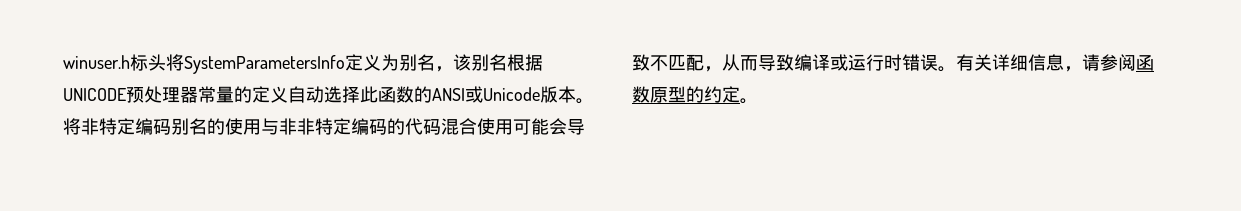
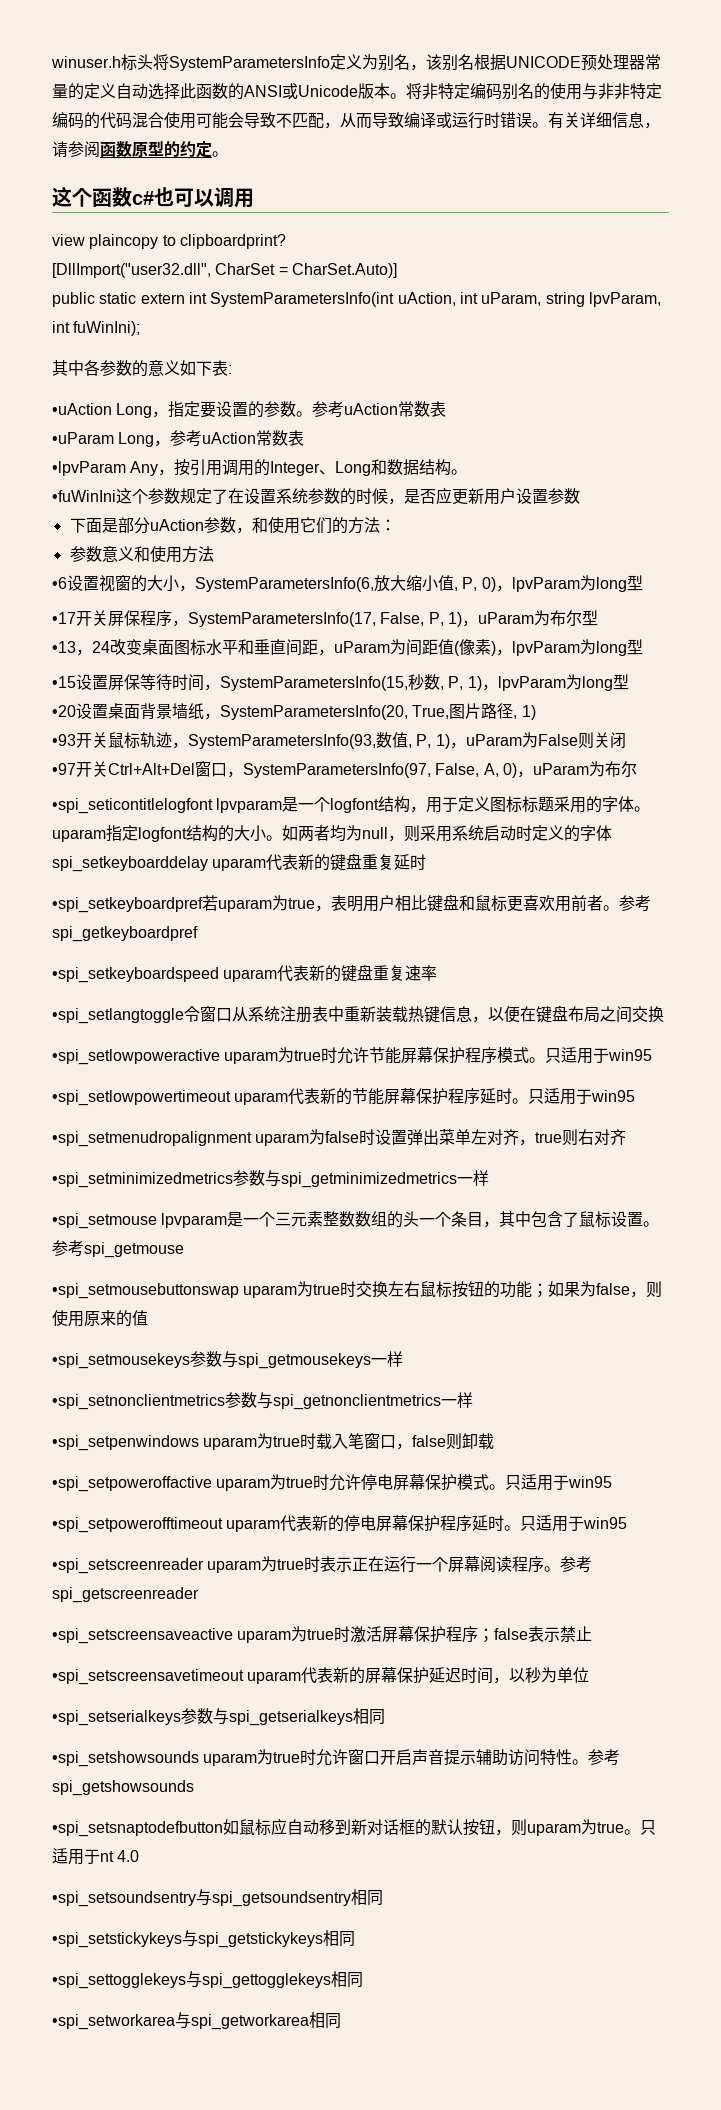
(758, 101) none -> [52,186,254,208] [52,234,286,249] [52,263,397,278] [52,292,661,307] [52,321,141,336] [52,360,232,377] [52,401,447,418] [52,430,305,447] [52,459,468,476] [52,487,580,505] [69,517,396,534] [69,546,214,563] [52,575,643,592] [52,610,598,627] [52,639,643,656] [52,674,629,691] [52,703,536,720] [52,732,626,749] [52,761,637,778] [52,796,651,814] [52,825,612,842] [52,853,427,872] [52,894,651,913] [52,926,198,942] [52,964,438,983] [52,1005,664,1024] [52,1047,653,1065] [52,1088,636,1106] [52,1129,627,1147] [52,1170,489,1188] [52,1211,660,1229] [52,1240,184,1258] [52,1281,663,1299] [52,1310,148,1327] [52,1351,403,1369] [52,1392,473,1410] [52,1433,495,1451] [52,1474,613,1492] [52,1515,628,1533] [52,1556,593,1574] [52,1587,199,1603] [52,1626,593,1644] [52,1667,590,1685] [52,1708,385,1726] [52,1749,621,1767] [52,1780,194,1796] [52,1818,656,1837] [52,1848,140,1865] [52,1889,383,1907] [52,1930,355,1948] [52,1971,363,1989] [52,2012,341,2030] // 这个函数c#也可以调用 // view plaincopy to clipboardprint? // [DllImport("user32.dll", CharSet = CharSet.Auto)] // public static extern int SystemParametersInfo(int uAction, int uParam, string lpvParam, int fuWinIni); // 其中各参数的意义如下表: // •uAction Long，指定要设置的参数。参考uAction常数表 // •uParam Long，参考uAction常数表 // •lpvParam Any，按引用调用的Integer、Long和数据结构。 // •fuWinIni这个参数规定了在设置系统参数的时候，是否应更新用户设置参数 // 下面是部分uAction参数，和使用它们的方法： // 参数意义和使用方法 // •6设置视窗的大小，SystemParametersInfo(6,放大缩小值, P, 0)，lpvParam为long型 // •17开关屏保程序，SystemParametersInfo(17, False, P, 1)，uParam为布尔型 // •13，24改变桌面图标水平和垂直间距，uParam为间距值(像素)，lpvParam为long型 // •15设置屏保等待时间，SystemParametersInfo(15,秒数, P, 1)，lpvParam为long型 // •20设置桌面背景墙纸，SystemParametersInfo(20, True,图片路径, 1) // •93开关鼠标轨迹，SystemParametersInfo(93,数值, P, 1)，uParam为False则关闭 // •97开关Ctrl+Alt+Del窗口，SystemParametersInfo(97, False, A, 0)，uParam为布尔 // •spi_seticontitlelogfont lpvparam是一个logfont结构，用于定义图标标题采用的字体。uparam指定logfont结构的大小。如两者均为null，则采用系统启动时定义的字体spi_setkeyboarddelay uparam代表新的键盘重复延时 // •spi_setkeyboardpref若uparam为true，表明用户相比键盘和鼠标更喜欢用前者。参考spi_getkeyboardpref // •spi_setkeyboardspeed uparam代表新的键盘重复速率 // •spi_setlangtoggle令窗口从系统注册表中重新装载热键信息，以便在键盘布局之间交换 // •spi_setlowpoweractive uparam为true时允许节能屏幕保护程序模式。只适用于win95 // •spi_setlowpowertimeout uparam代表新的节能屏幕保护程序延时。只适用于win95 // •spi_setmenudropalignment uparam为false时设置弹出菜单左对齐，true则右对齐 // •spi_setminimizedmetrics参数与spi_getminimizedmetrics一样 // •spi_setmouse lpvparam是一个三元素整数数组的头一个条目，其中包含了鼠标设置。参考spi_getmouse // •spi_setmousebuttonswap uparam为true时交换左右鼠标按钮的功能；如果为false，则使用原来的值 // •spi_setmousekeys参数与spi_getmousekeys一样 // •spi_setnonclientmetrics参数与spi_getnonclientmetrics一样 // •spi_setpenwindows uparam为true时载入笔窗口，false则卸载 // •spi_setpoweroffactive uparam为true时允许停电屏幕保护模式。只适用于win95 // •spi_setpowerofftimeout uparam代表新的停电屏幕保护程序延时。只适用于win95 // •spi_setscreenreader uparam为true时表示正在运行一个屏幕阅读程序。参考spi_getscreenreader // •spi_setscreensaveactive uparam为true时激活屏幕保护程序；false表示禁止 // •spi_setscreensavetimeout uparam代表新的屏幕保护延迟时间，以秒为单位 // •spi_setserialkeys参数与spi_getserialkeys相同 // •spi_setshowsounds uparam为true时允许窗口开启声音提示辅助访问特性。参考spi_getshowsounds // •spi_setsnaptodefbutton如鼠标应自动移到新对话框的默认按钮，则uparam为true。只适用于nt 4.0 // •spi_setsoundsentry与spi_getsoundsentry相同 // •spi_setstickykeys与spi_getstickykeys相同 // •spi_settogglekeys与spi_gettogglekeys相同 // •spi_setworkarea与spi_getworkarea相同

